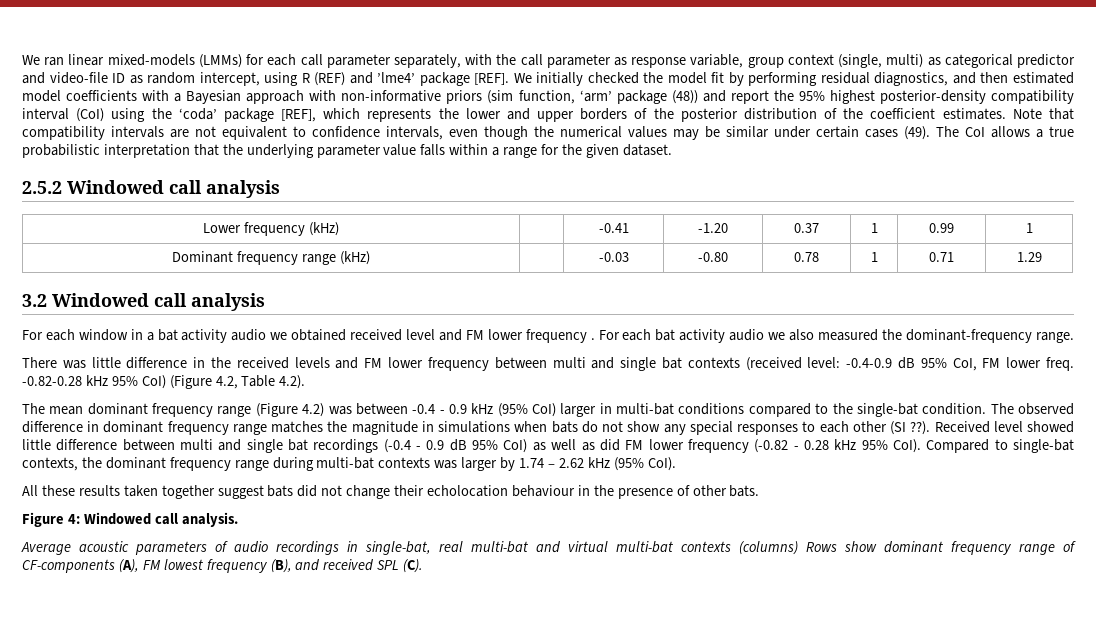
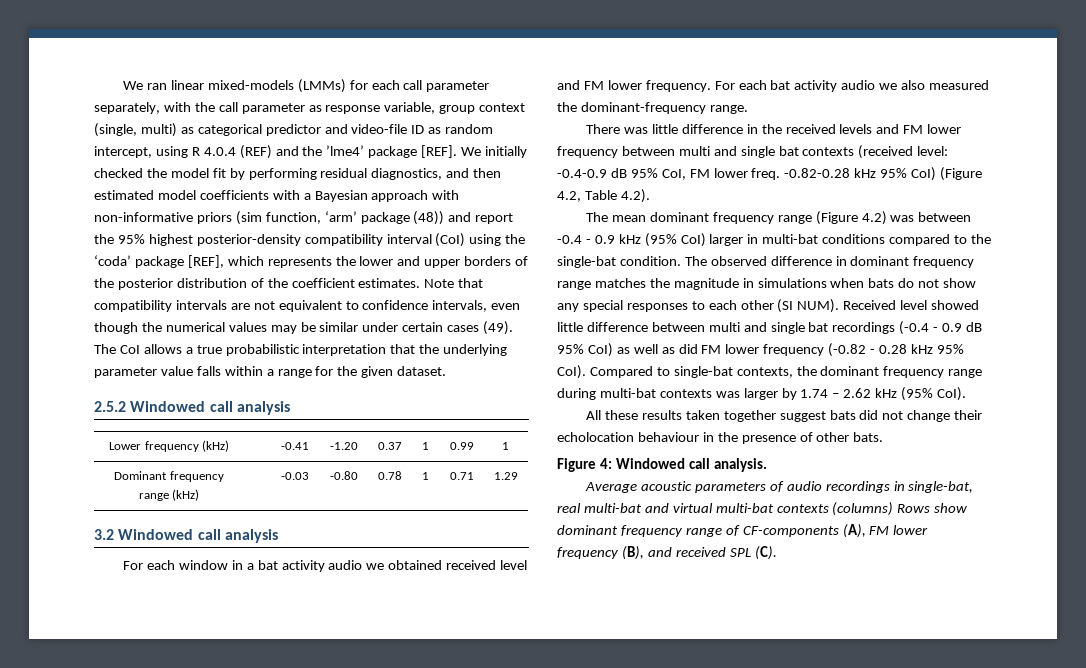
(310, 78) none -> [203,147,236,156] 4.0.4
(373, 78) none -> [302,146,323,156] the
[525,329,595,343] frequency . -> [645,80,711,92] frequency.
[910,421,931,435] ??). -> [797,299,840,313] NUM).
[163,559,203,570] lowest -> [893,525,929,535] lower

